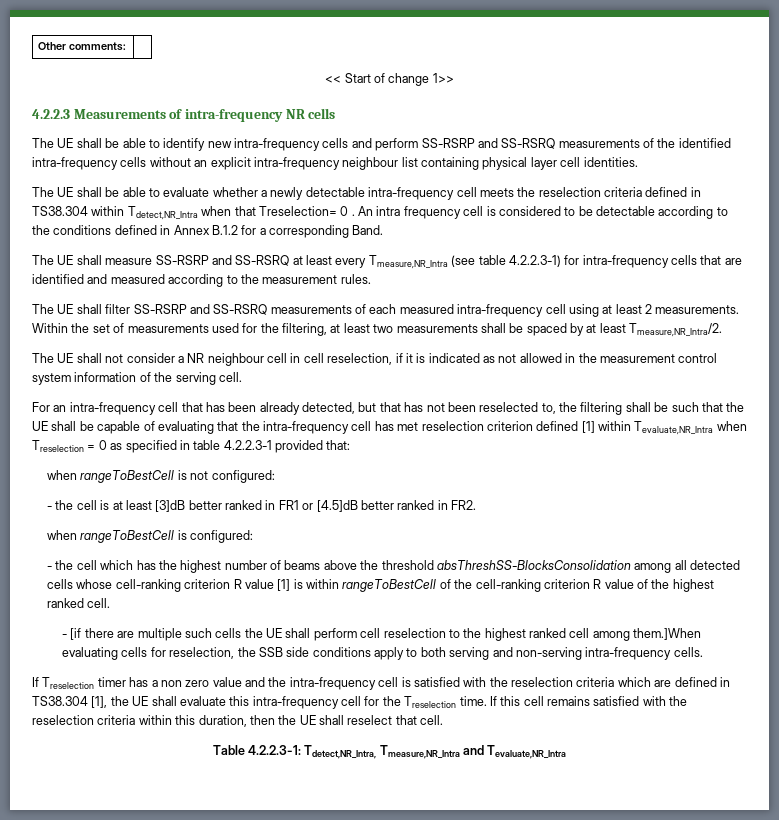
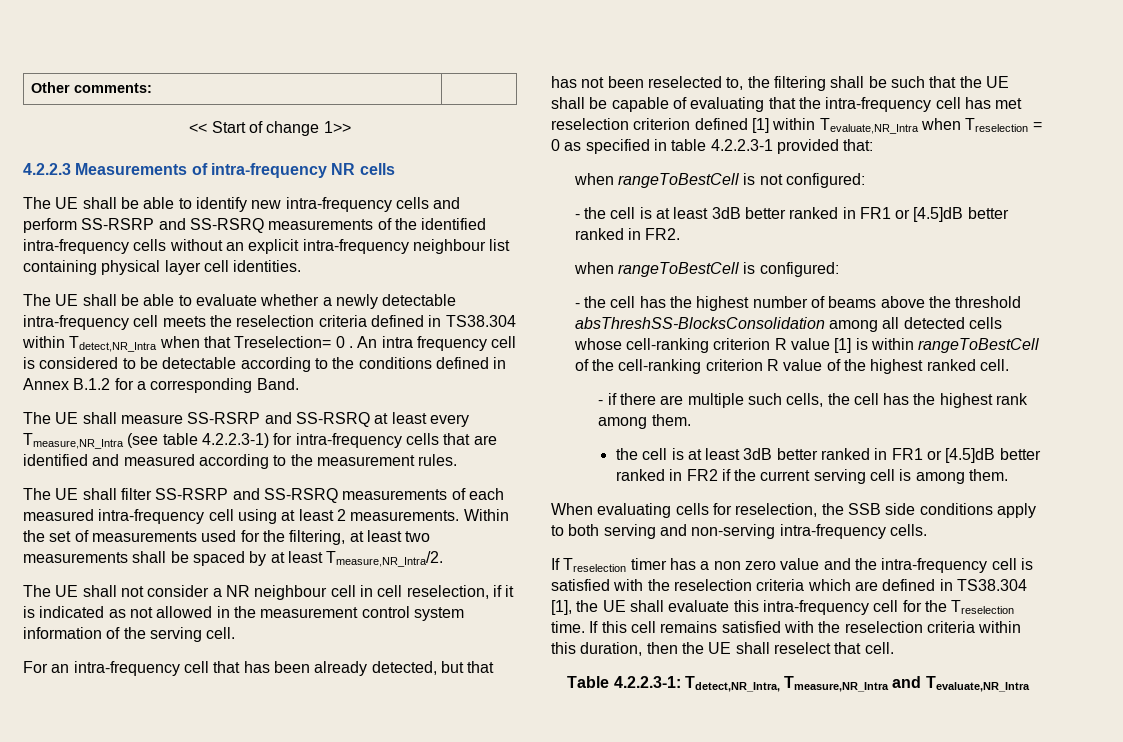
[155,500,186,512] [3]dB -> [711,207,741,219] 3dB
[100,560,134,570] which -> (636, 302) none
[70,628,82,640] [if -> [607,393,617,405] if
[215,628,702,641] cells the UE shall perform cell reselection to the highest ranked cell among them.]When -> [786,393,1029,408] [598,414,691,429] [615,448,1041,463] [615,469,1009,484] [551,503,593,515] cells, the cell has the highest rank among them. // the cell is at least 3dB better ranked in FR1 or [4.5]dB better ranked in FR2 if the current serving cell is among them. // When

